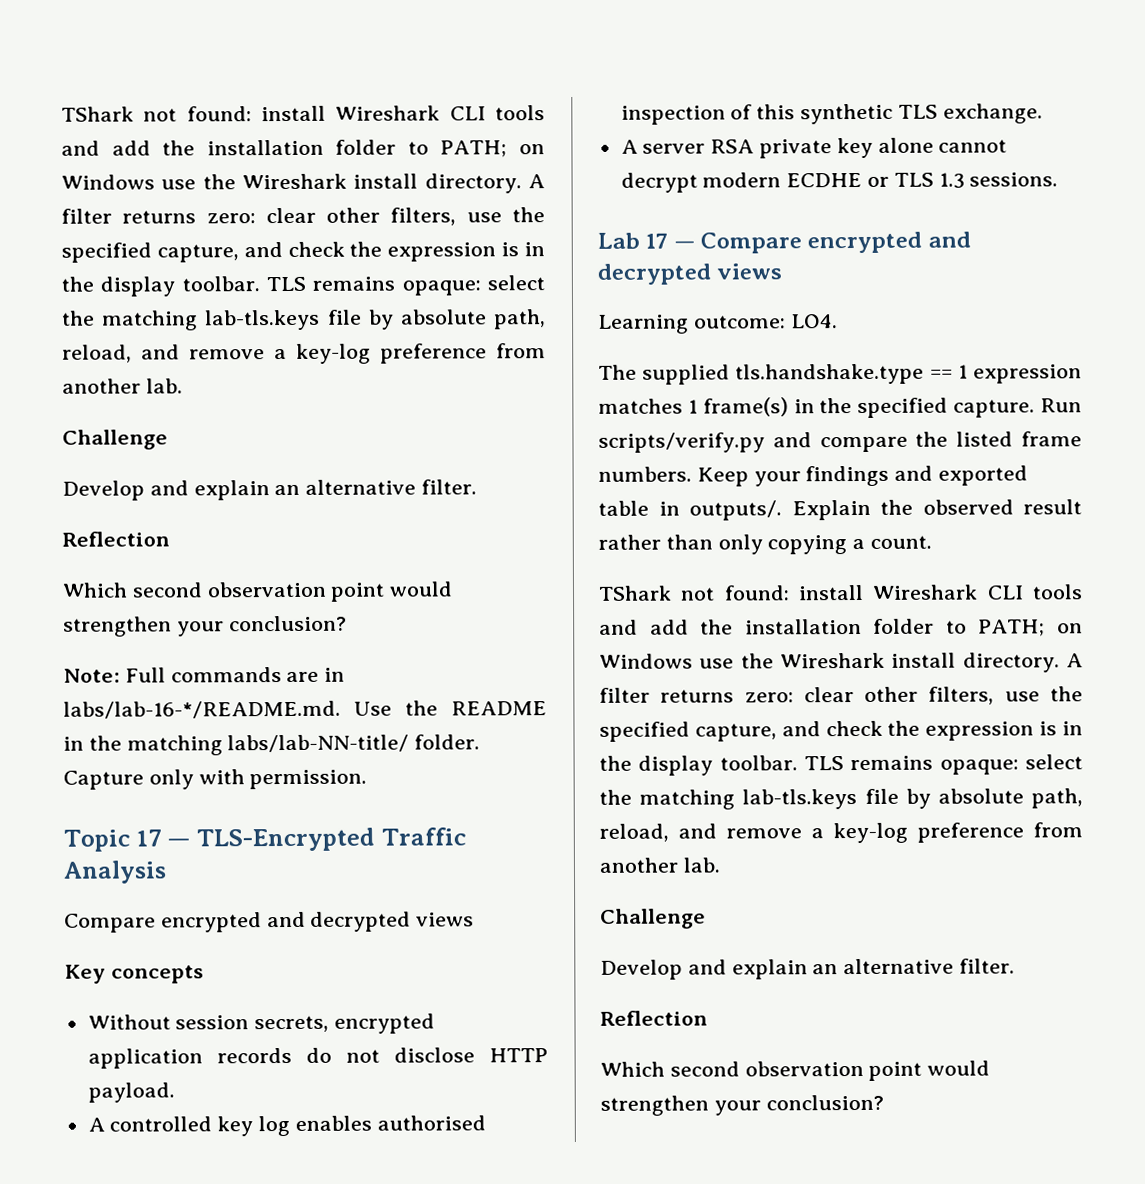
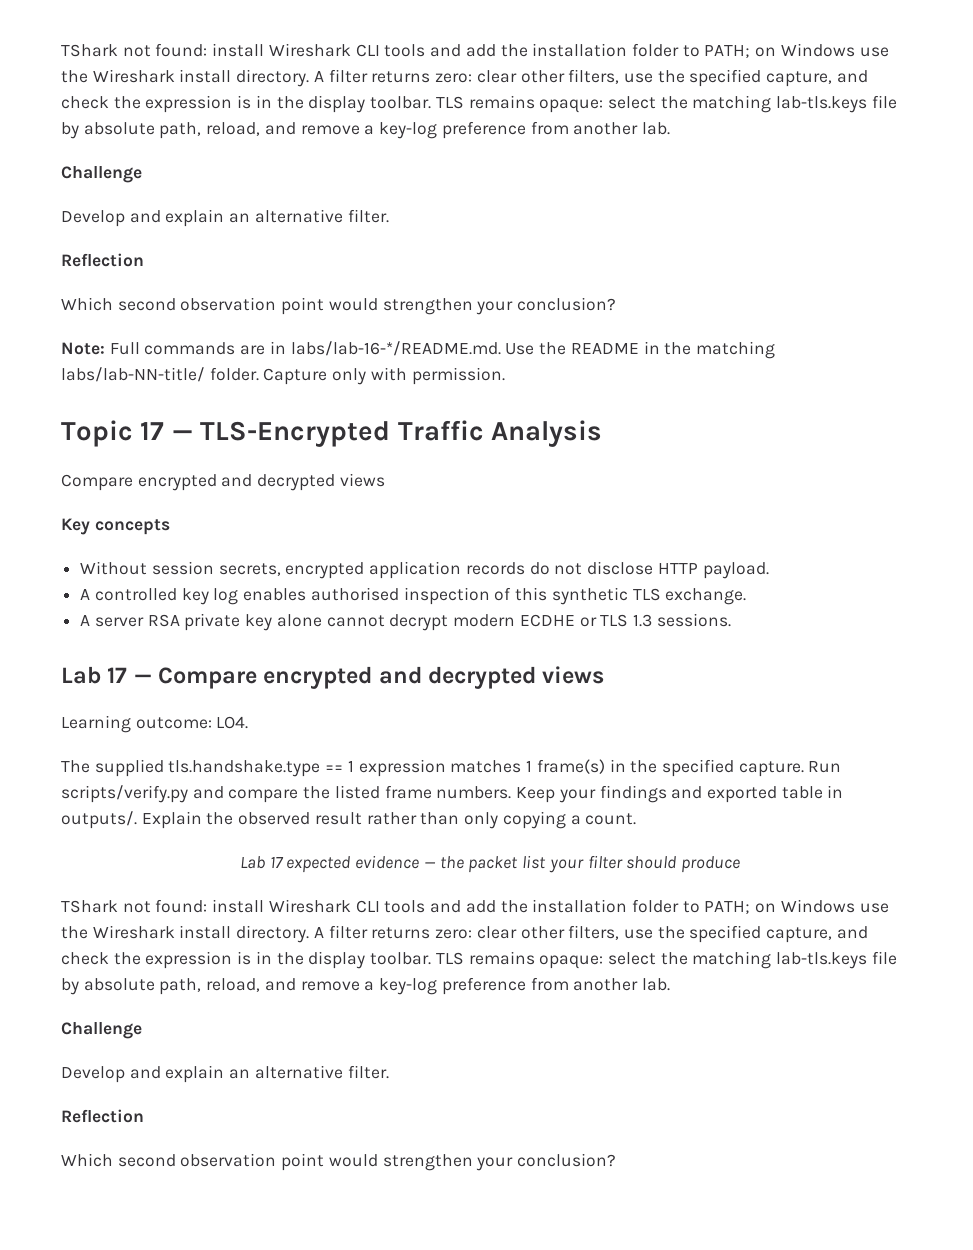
(933, 542) none -> [240,855,740,873] // Lab 17 expected evidence — the packet list your filter should produce

